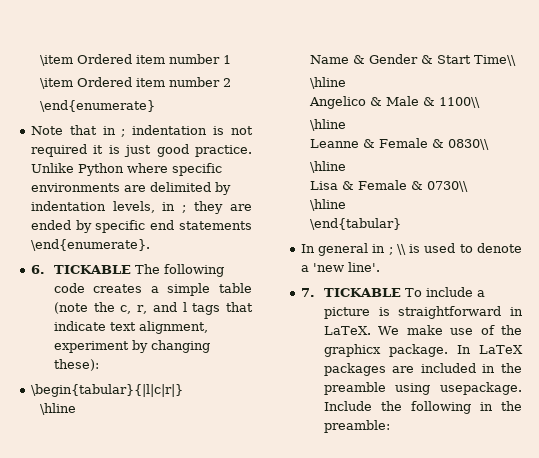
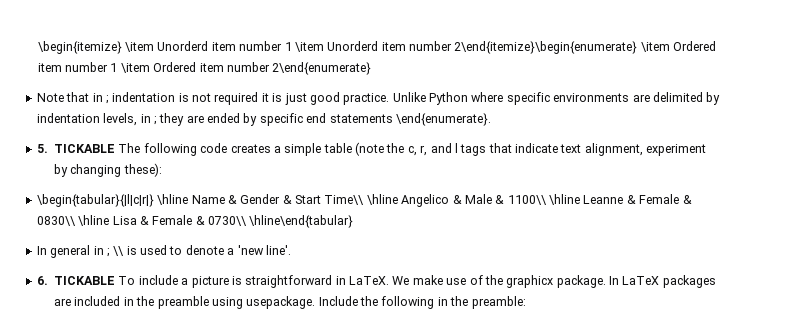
(40, 60) none -> [37,41,638,54] \begin{itemize} \item Unorderd item number 1 \item Unorderd item number 2\end{itemize}\begin{enumerate}
[40,77,232,89] [40,100,156,112] // \item Ordered item number 2 // \end{enumerate} -> [120,62,372,75] \item Ordered item number 2\end{enumerate}
[30,265,45,274] 6. -> [36,144,48,153] 5.
[40,403,77,415] // \hline // -> [157,194,189,205] \hline
[310,77,347,89] // \hline // -> [366,194,398,205] \hline
[310,119,347,131] // \hline // -> [549,194,580,205] \hline
[310,161,347,173] // \hline // -> [78,215,110,226] \hline
[310,199,347,211] [310,218,402,230] // \hline // \end{tabular} -> [249,215,354,228] \hline\end{tabular}
[300,288,315,297] 7. -> [36,276,48,285] 6.

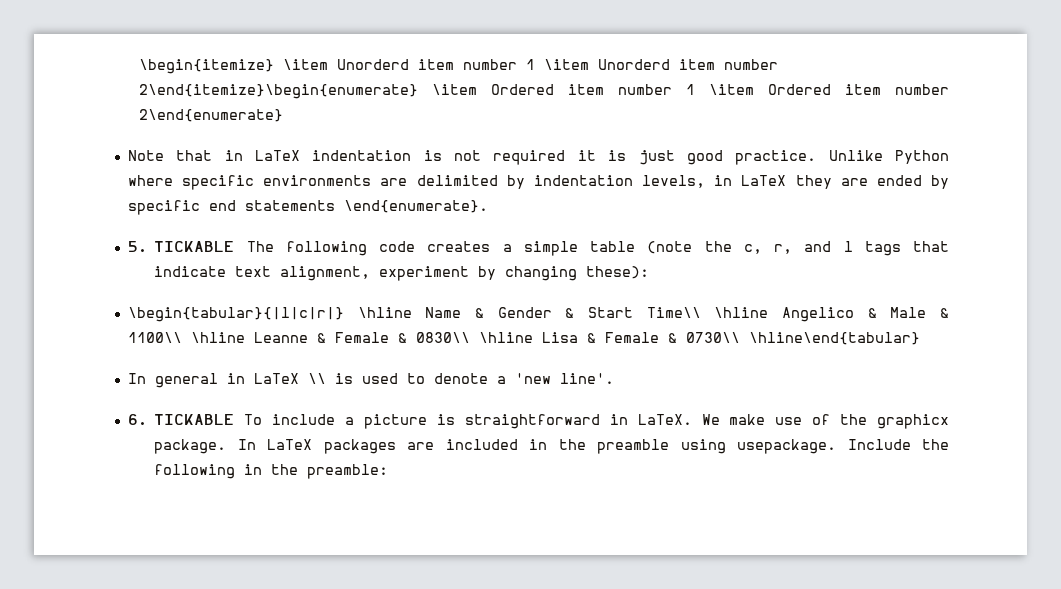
[105,95,109,104] ; -> [255,150,301,161] LaTeX
[153,116,157,125] ; -> [741,175,787,186] LaTeX
[106,248,110,257] ; -> [253,373,299,384] LaTeX

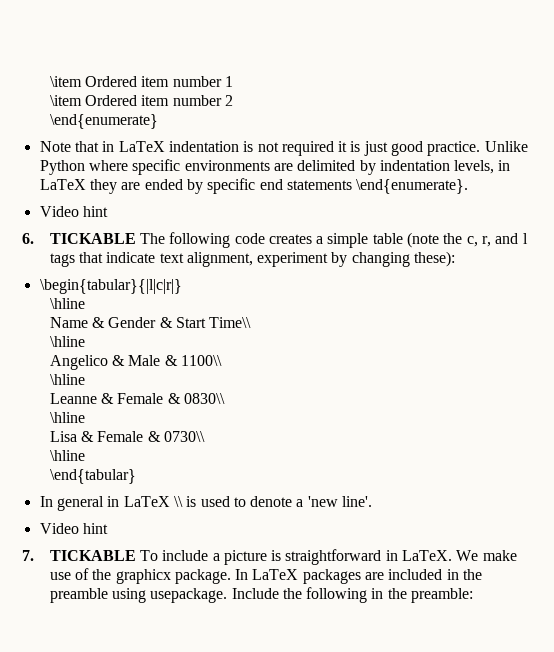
[138,59,778,74] [138,84,418,99] \begin{itemize} \item Unorderd item number 1 \item Unorderd item number 2\end{itemize}\begin{enumerate} -> (49, 81) none
[708,84,949,95] [138,109,283,122] \item Ordered item number 2\end{enumerate} -> [49,95,233,106] [49,114,158,129] // \item Ordered item number 2 // \end{enumerate}
[127,241,147,253] 5. -> [39,206,108,217] [22,233,34,244] Video hint // 6.
[357,307,412,318] \hline -> [49,298,85,309] // \hline //
[714,307,769,318] \hline -> [49,336,85,347] // \hline //
[190,332,245,343] \hline -> [49,374,85,385] // \hline //
[478,332,533,343] \hline -> [49,412,85,423] // \hline //
[748,332,920,345] \hline\end{tabular} -> [49,450,85,461] [49,469,136,484] // \hline // \end{tabular}
[127,414,147,426] 6. -> [39,523,108,534] [22,550,34,561] Video hint // 7.

